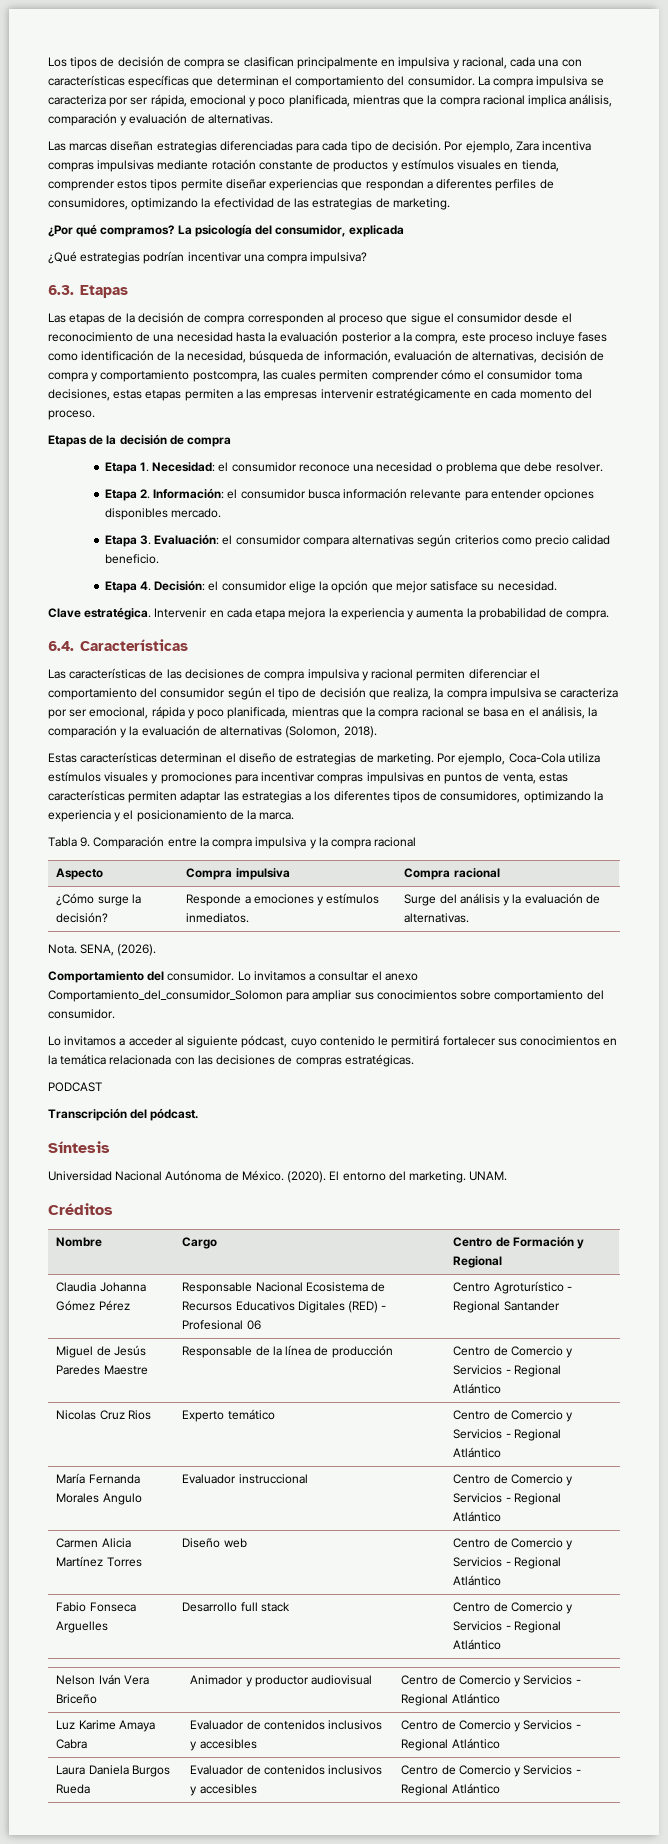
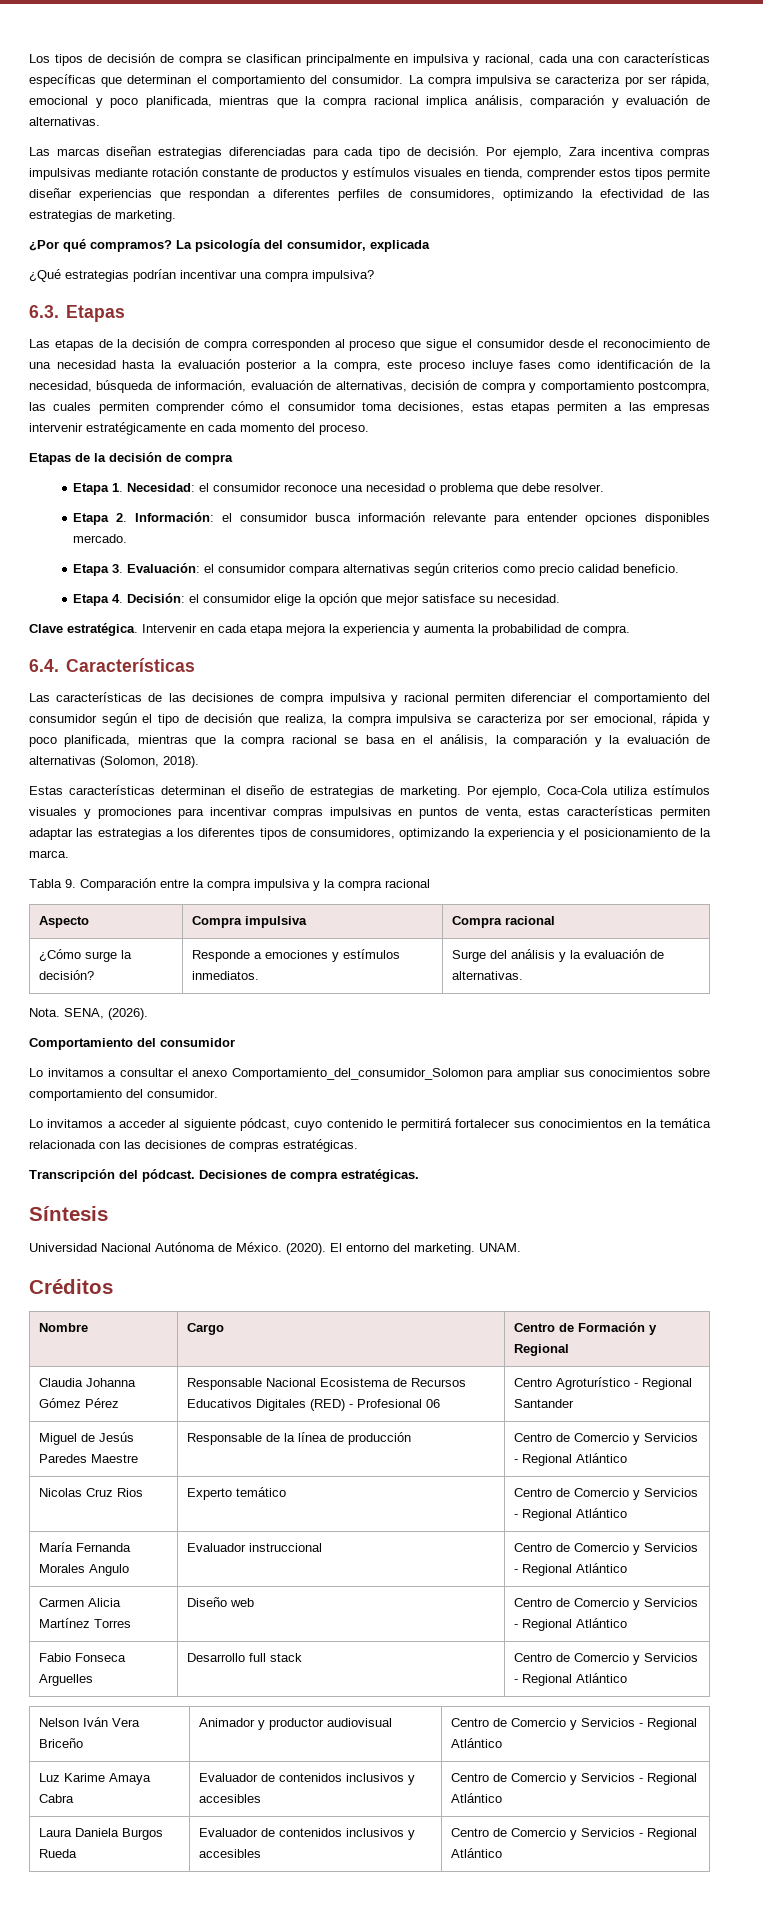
[167,971,235,981] consumidor. -> [160,1038,235,1047] consumidor //
[48,1082,102,1092] // PODCAST -> (358, 1145) none
(199, 1114) none -> [199,1169,419,1182] Decisiones de compra estratégicas.

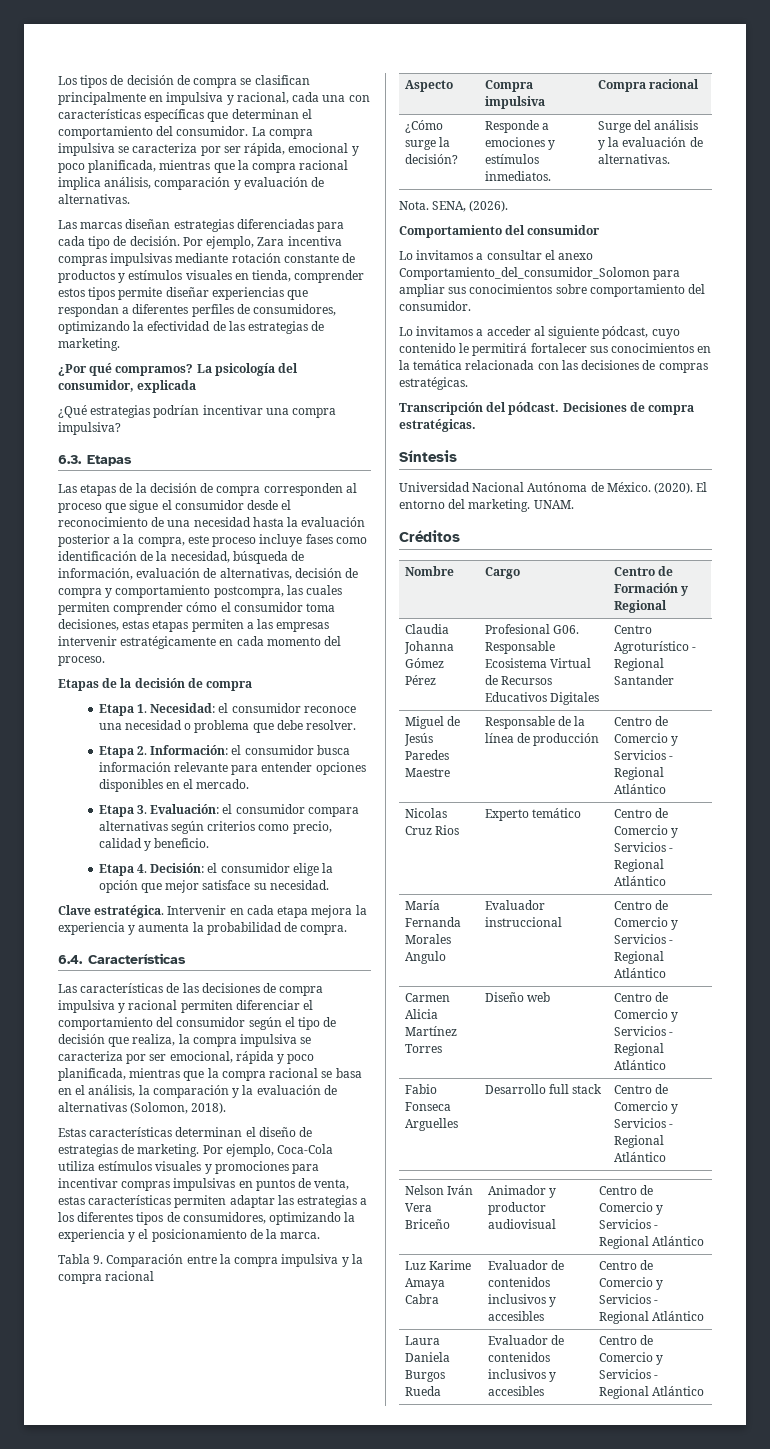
(710, 519) none -> [165,779,194,789] en el
[539,564,620,576] precio calidad -> [292,821,332,834] [98,838,151,851] precio, calidad y
[187,1378,391,1390] Responsable Nacional Ecosistema -> [484,624,580,634] [484,641,555,654] [484,658,592,668] Profesional G06. Responsable Ecosistema Virtual
[310,1399,441,1411] (RED) - Profesional 06 -> (600, 698) none

